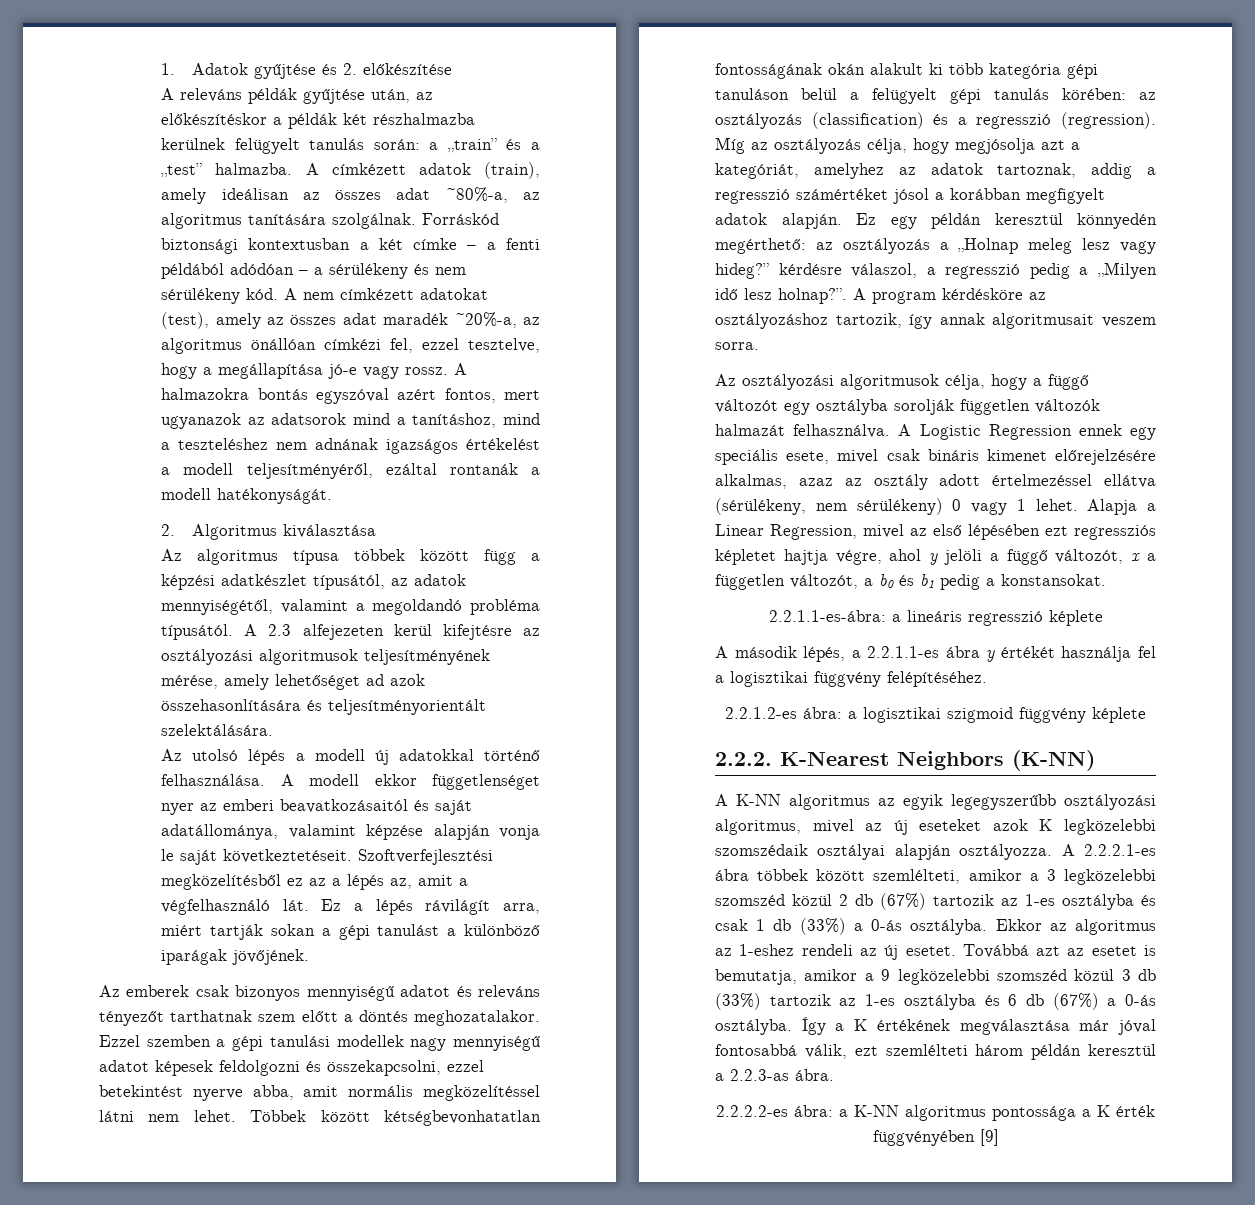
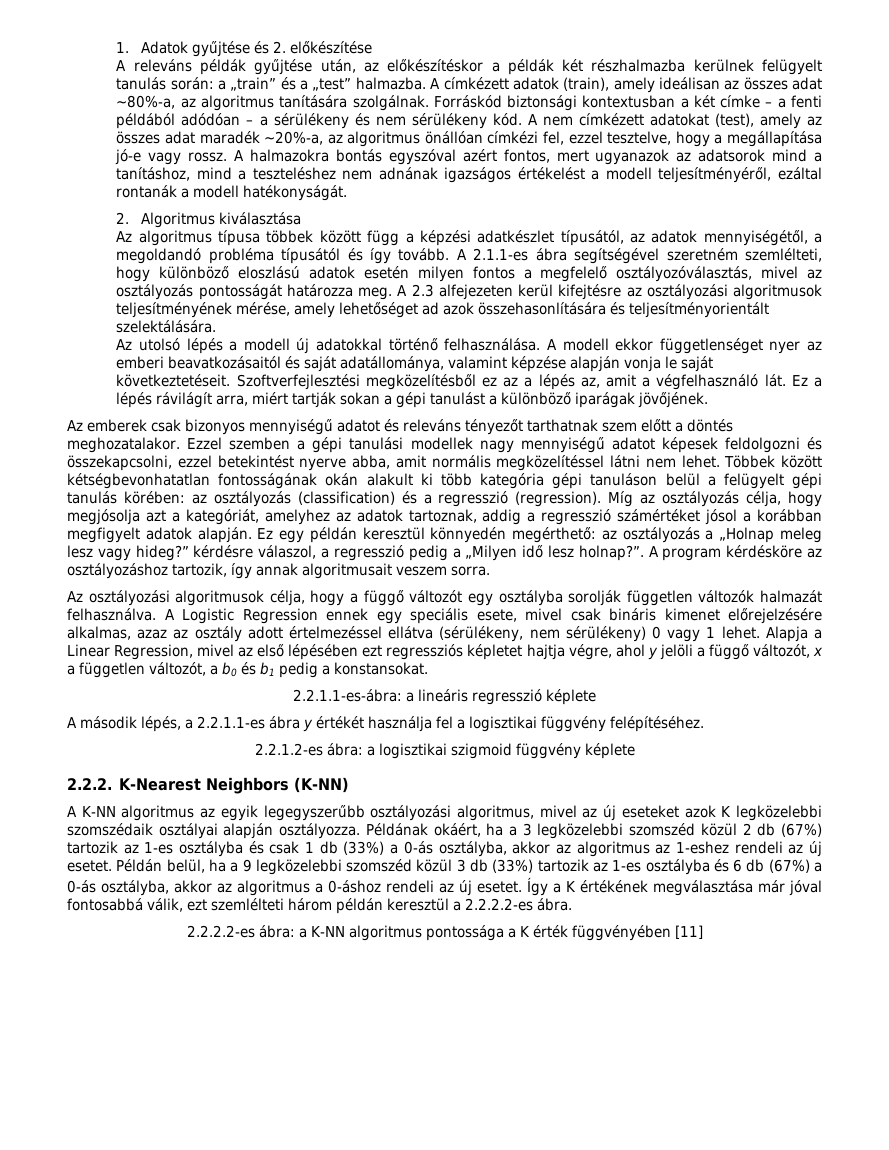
[280,599,348,613] valamint -> (808, 238) none
[161,624,234,640] típusától. -> [281,248,822,264] [116,266,822,282] [116,284,393,300] típusától és így tovább. A 2.1.1-es ábra segítségével szeretném szemlélteti, hogy különböző eloszlású adatok esetén milyen fontos a megfelelő osztályozóválasztás, mivel az osztályozás pontosságát határozza meg.
[1061,844,1156,856] [715,869,1022,884] A 2.2.2.1-es ábra többek között szemlélteti, amikor -> [365,823,504,837] Példának okáért, ha
[910,919,1042,935] osztályba. Ekkor -> [438,841,551,857] osztályba, akkor
[962,944,1156,958] [715,969,858,985] Továbbá azt az esetet is bemutatja, amikor -> [116,859,226,873] Példán belül, ha
[715,1019,792,1035] osztályba. -> [101,880,522,896] osztályba, akkor az algoritmus a 0-áshoz rendeli az új esetet.
[730,1069,789,1081] 2.2.3-as -> [465,898,533,911] 2.2.2.2-es
[979,1129,999,1146] [9] -> [674,925,703,939] [11]

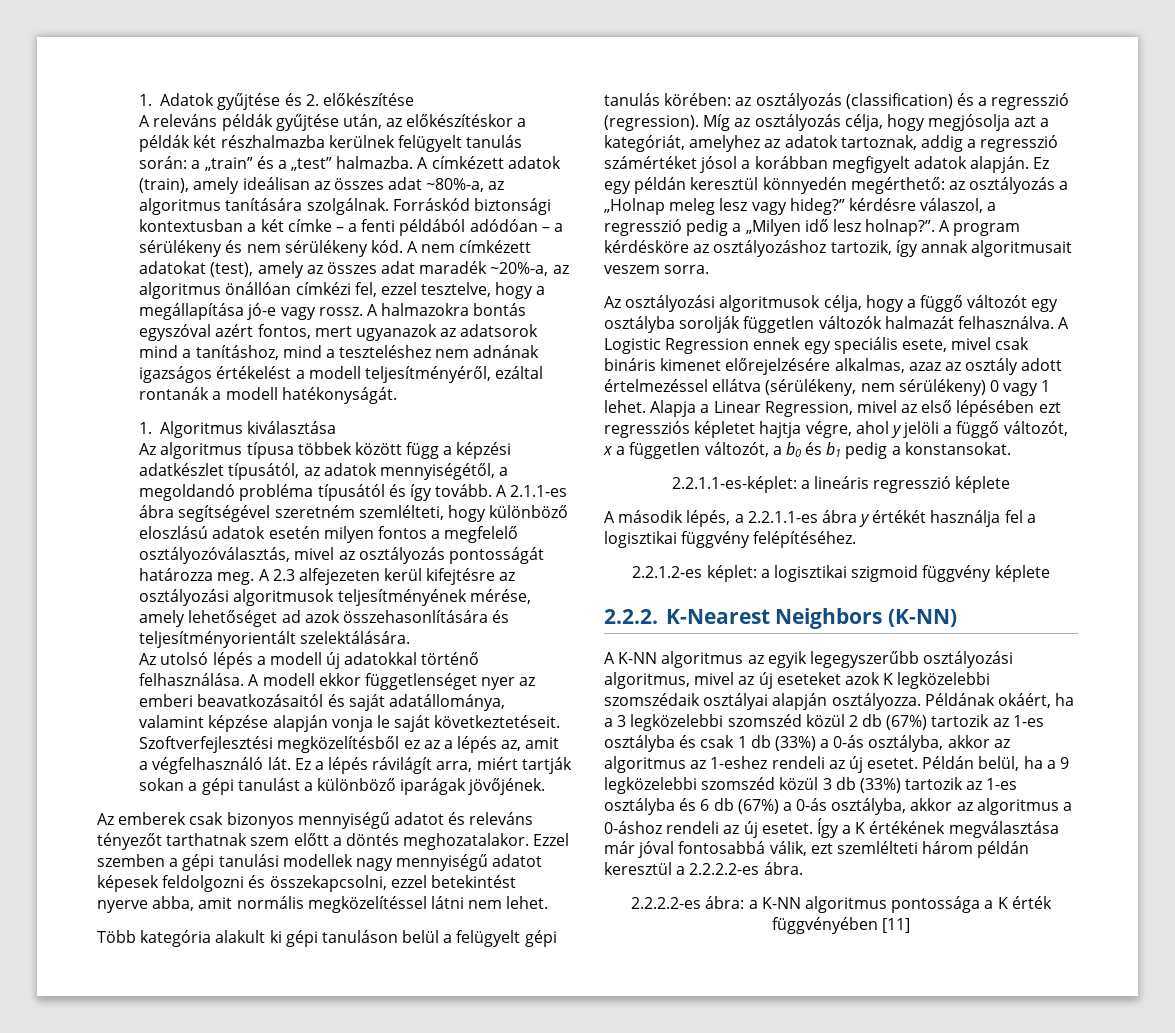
[116,212,130,224] 2. -> [139,422,153,434] 1.
[724,455,823,468] [67,473,544,489] Többek között kétségbevonhatatlan fontosságának okán alakult ki több kategória -> [97,930,282,947] // Több kategória alakult ki
[293,689,402,702] 2.2.1.1-es-ábra: -> [671,476,797,493] 2.2.1.1-es-képlet:
[326,743,363,756] ábra: -> [706,565,757,582] képlet:

